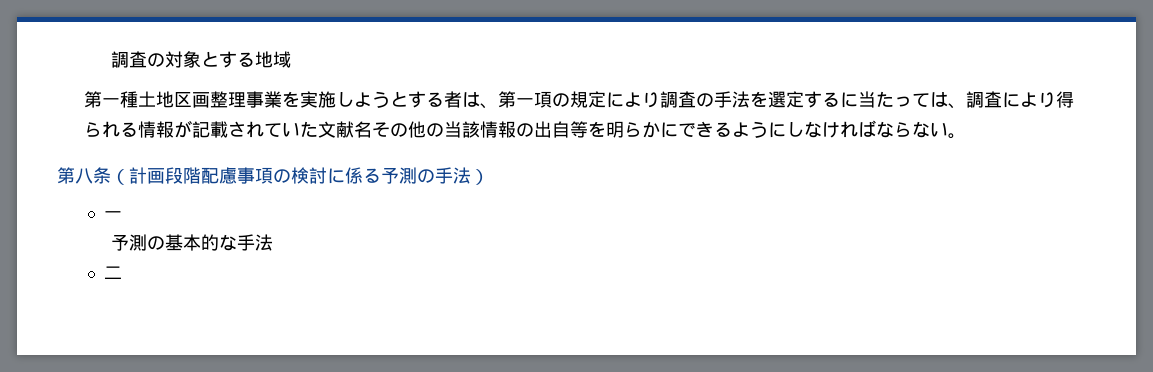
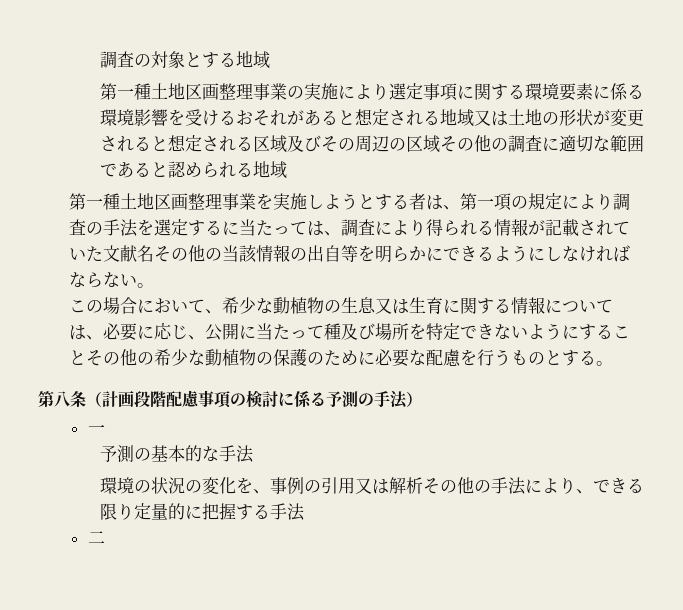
(291, 59) none -> [100,83,645,101] [100,109,645,127] [100,135,645,153] [100,161,288,179] // 第一種土地区画整理事業の実施により選定事項に関する環境要素に係る環境影響を受けるおそれがあると想定される地域又は土地の形状が変更されると想定される区域及びその周辺の区域その他の調査に適切な範囲であると認められる地域
(966, 136) none -> [69,297,614,314] [69,323,631,341] [69,348,614,367] // この場合において、希少な動植物の生息又は生育に関する情報については、必要に応じ、公開に当たって種及び場所を特定できないようにすることその他の希少な動植物の保護のために必要な配慮を行うものとする。
(273, 242) none -> [100,477,645,495] [100,503,306,521] // 環境の状況の変化を、事例の引用又は解析その他の手法により、できる限り定量的に把握する手法

